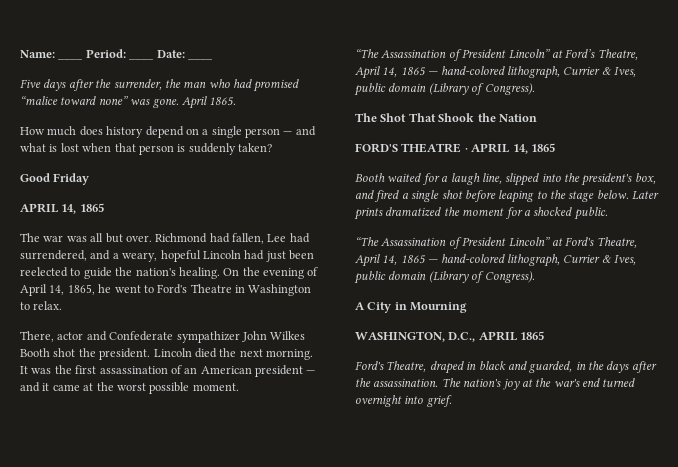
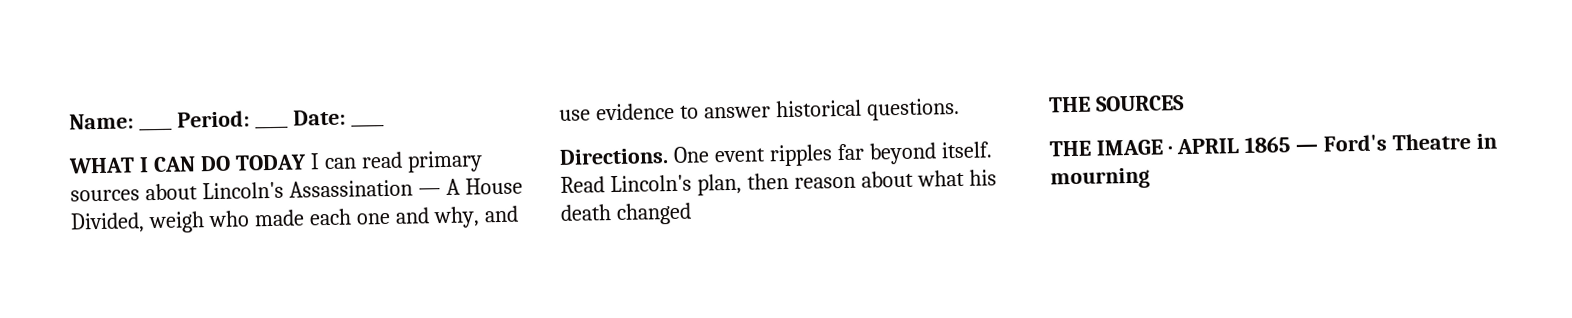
[20,79,300,92] [20,96,237,109] [20,126,316,138] [20,143,272,155] [20,173,90,185] [20,203,104,214] [20,233,310,244] [20,250,314,262] [20,267,319,279] [20,284,312,296] [20,301,63,310] [20,331,306,343] [20,348,313,360] [20,365,316,377] [20,382,239,394] [355,49,638,61] [355,66,636,79] [354,83,535,96] [355,113,537,122] [355,143,555,154] [355,173,656,186] [355,190,660,203] [354,207,608,220] [355,237,637,249] [355,254,636,267] [354,271,535,284] [355,302,468,313] [355,331,545,342] [355,361,657,374] [355,378,636,390] [355,395,452,407] Five days after the surrender, the man who had promised “malice toward none” was gone. April 1865. // How much does history depend on a single person — and what is lost when that person is suddenly taken? // Good Friday // APRIL 14, 1865 // The war was all but over. Richmond had fallen, Lee had surrendered, and a weary, hopeful Lincoln had just been reelected to guide the nation's healing. On the evening of April 14, 1865, he went to Ford's Theatre in Washington to relax. // There, actor and Confederate sympathizer John Wilkes Booth shot the president. Lincoln died the next morning. It was the first assassination of an American president — and it came at the worst possible moment. // “The Assassination of President Lincoln” at Ford’s Theatre, April 14, 1865 — hand-colored lithograph, Currier & Ives, public domain (Library of Congress). // The Shot That Shook the Nation // FORD'S THEATRE · APRIL 14, 1865 // Booth waited for a laugh line, slipped into the president's box, and fired a single shot before leaping to the stage below. Later prints dramatized the moment for a shocked public. // “The Assassination of President Lincoln” at Ford's Theatre, April 14, 1865 — hand-colored lithograph, Currier & Ives, public domain (Library of Congress). // A City in Mourning // WASHINGTON, D.C., APRIL 1865 // Ford's Theatre, draped in black and guarded, in the days after the assassination. The nation's joy at the war's end turned overnight into grief. -> [68,150,483,174] [70,177,523,202] [70,205,519,234] [559,97,960,121] [559,141,993,167] [560,169,997,196] [560,202,692,225] [1048,95,1185,113] [1049,133,1497,157] [1050,167,1150,190] WHAT I CAN DO TODAY I can read primary sources about Lincoln's Assassination — A House Divided, weigh who made each one and why, and use evidence to answer historical questions. // Directions. One event ripples far beyond itself. Read Lincoln's plan, then reason about what his death changed // THE SOURCES // THE IMAGE · APRIL 1865 — Ford's Theatre in mourning

